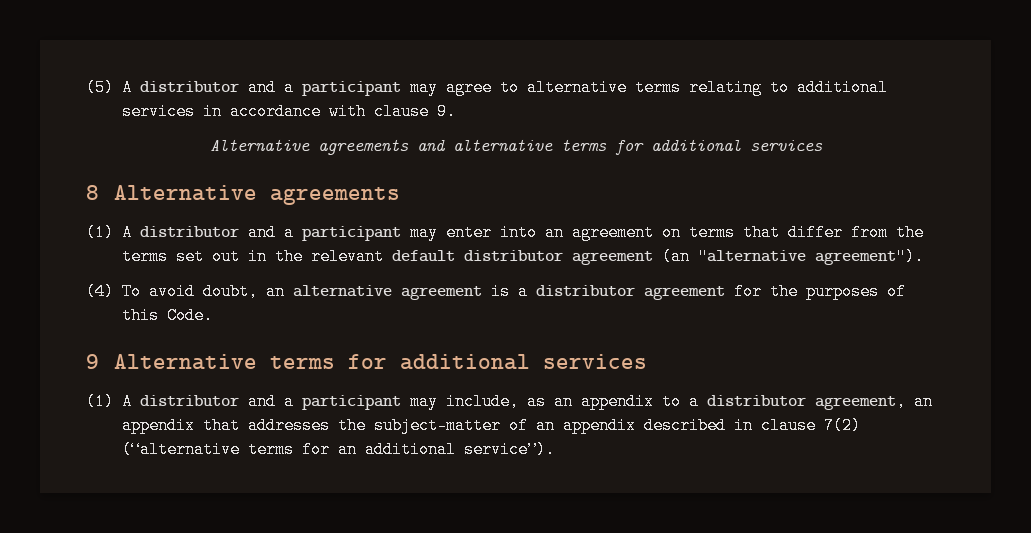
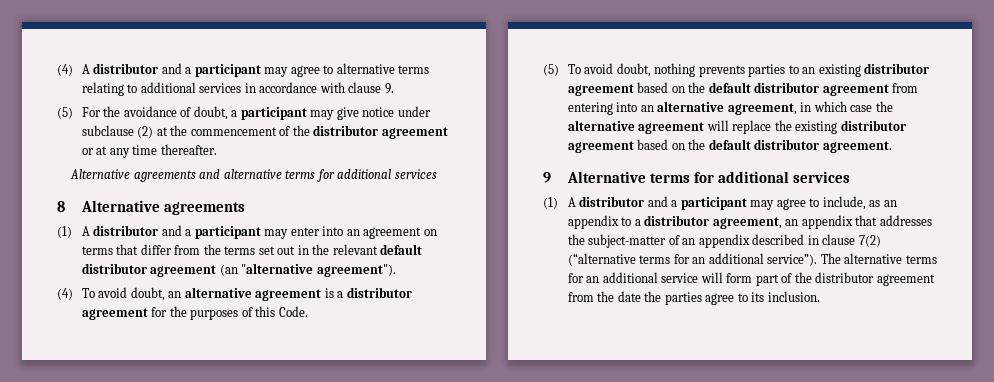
[86,79,114,96] (5) -> [57,64,73,76] (4)
(456, 111) none -> [57,106,431,120] [81,125,448,139] [81,144,217,158] // (5) For the avoidance of doubt, a participant may give notice under subclause (2) at the commencement of the distributor agreement or at any time thereafter.
(213, 315) none -> [543,63,930,77] [567,82,919,96] [567,101,893,115] [567,120,906,134] [567,139,892,153] // (5) To avoid doubt, nothing prevents parties to an existing distributor agreement based on the default distributor agreement from entering into an alternative agreement, in which case the alternative agreement will replace the existing distributor agreement based on the default distributor agreement.
(438, 401) none -> [776,198,820,210] agree to
(555, 449) none -> [820,253,937,264] [567,272,935,286] [567,291,820,305] The alternative terms for an additional service will form part of the distributor agreement from the date the parties agree to its inclusion.

